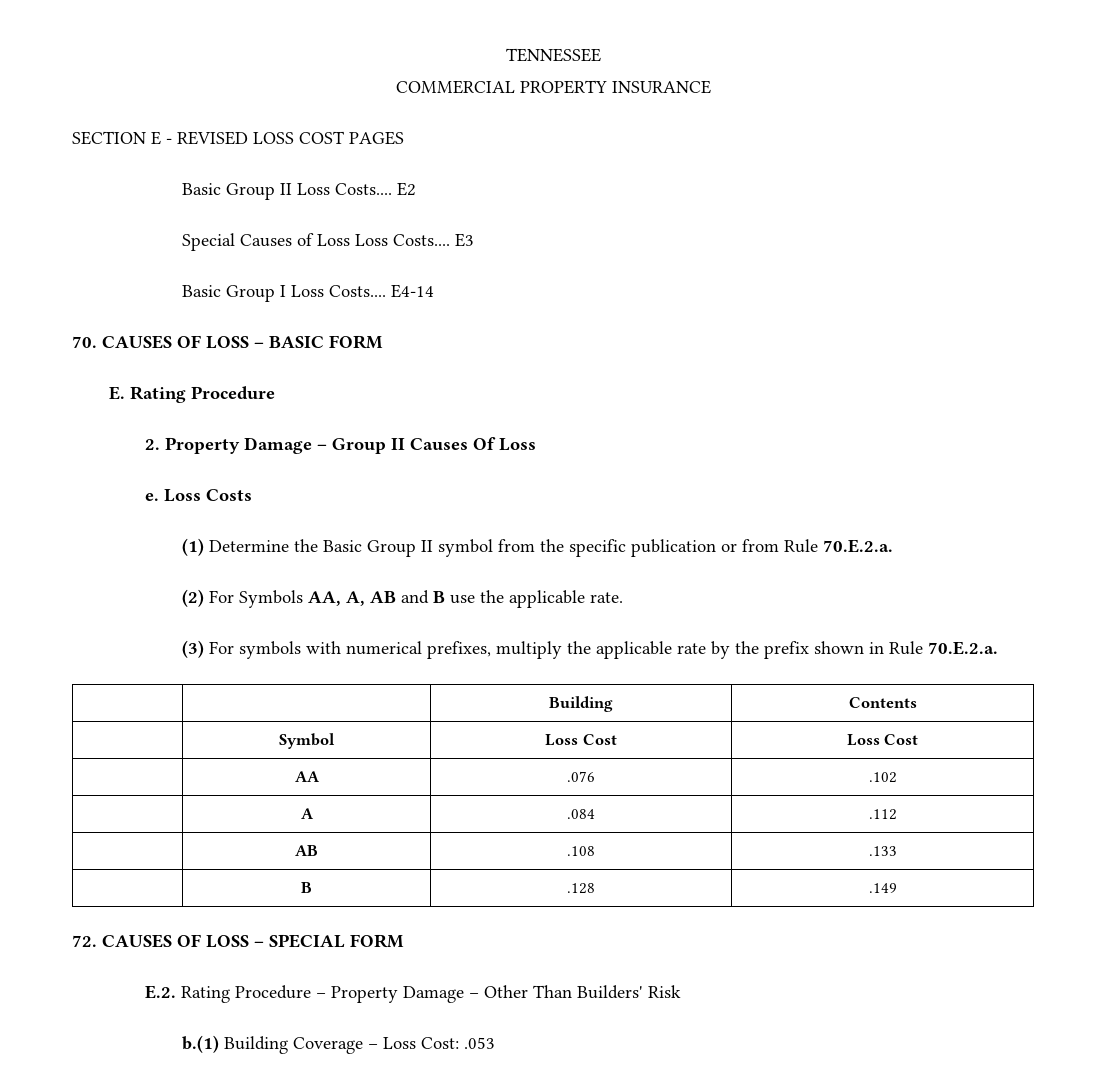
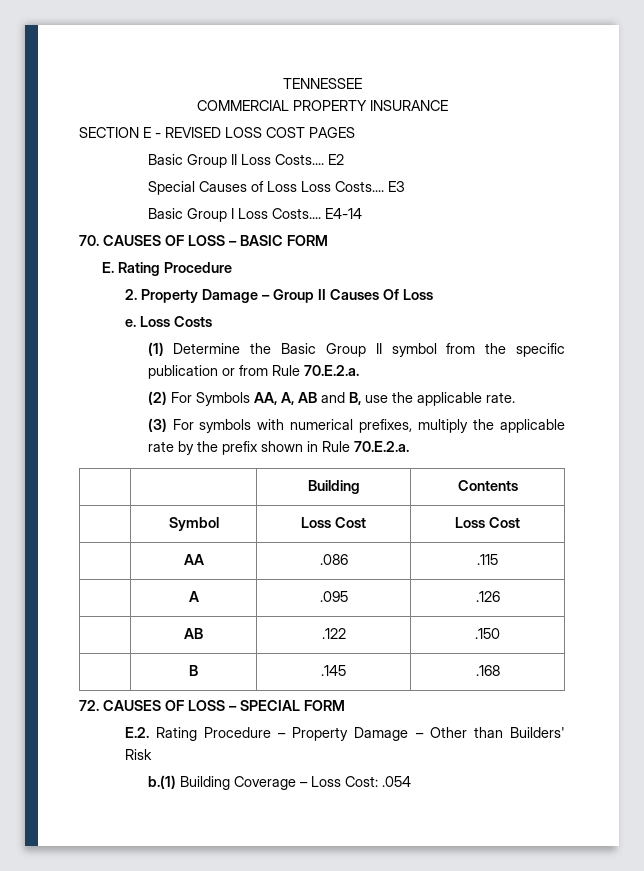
[432,591,445,603] B -> [348,392,361,405] B,
[567,771,595,782] [868,772,897,783] .076 | .102 -> [319,554,348,565] [477,554,498,565] .086 | .115
[567,809,595,819] [868,809,897,820] .084 | .112 -> [319,591,348,602] [475,591,500,602] .095 | .126
[567,846,595,856] [868,846,897,856] .108 | .133 -> [321,628,346,639] [475,628,500,639] .122 | .150
[567,883,595,894] [868,883,897,893] .128 | .149 -> [321,665,346,676] [475,665,500,676] .145 | .168
[533,985,573,998] Than -> [473,727,503,738] than
[463,1037,495,1049] .053 -> [381,776,411,787] .054

